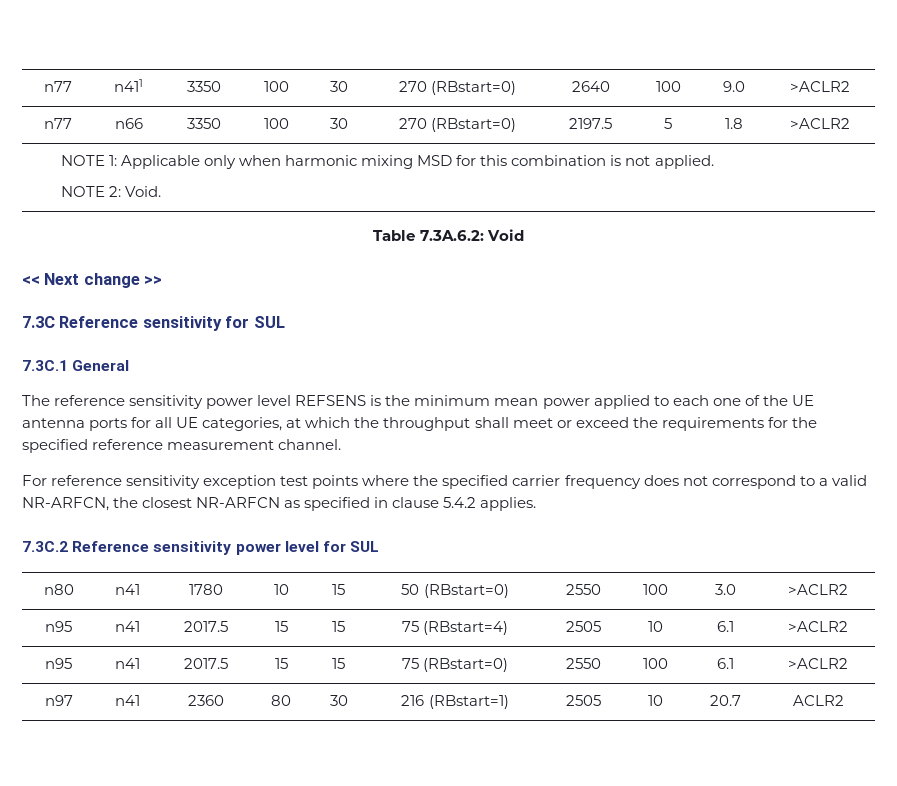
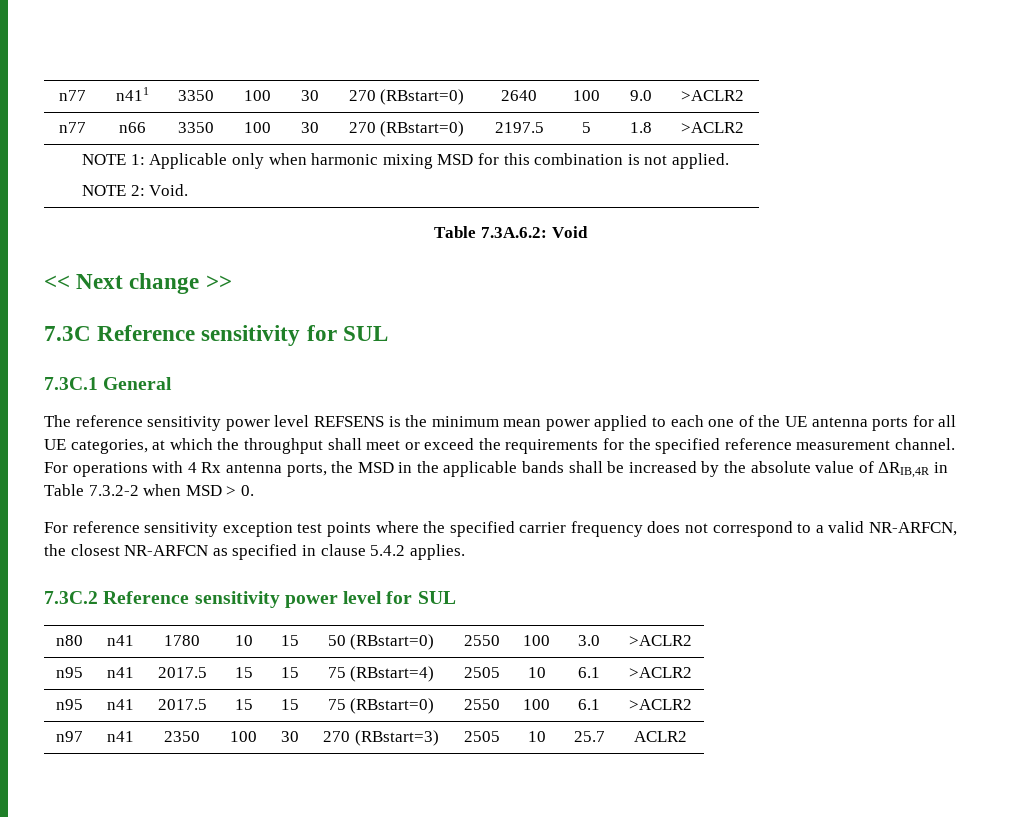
(342, 444) none -> [44,461,948,478] [44,484,254,496] For operations with 4 Rx antenna ports, the MSD in the applicable bands shall be increased by the absolute value of ΔRIB,4R in Table 7.3.2-2 when MSD > 0.
[188,695,224,706] [271,695,291,706] [329,695,348,706] [401,695,509,709] [565,695,601,706] [648,695,663,706] [709,695,741,706] 2360 | 80 | 30 | 216 (RBstart=1) | 2505 | 10 | 20.7 -> [164,731,200,742] [230,731,257,742] [280,731,299,742] [323,730,439,746] [463,731,500,742] [527,731,546,742] [573,731,605,742] 2350 | 100 | 30 | 270 (RBstart=3) | 2505 | 10 | 25.7

